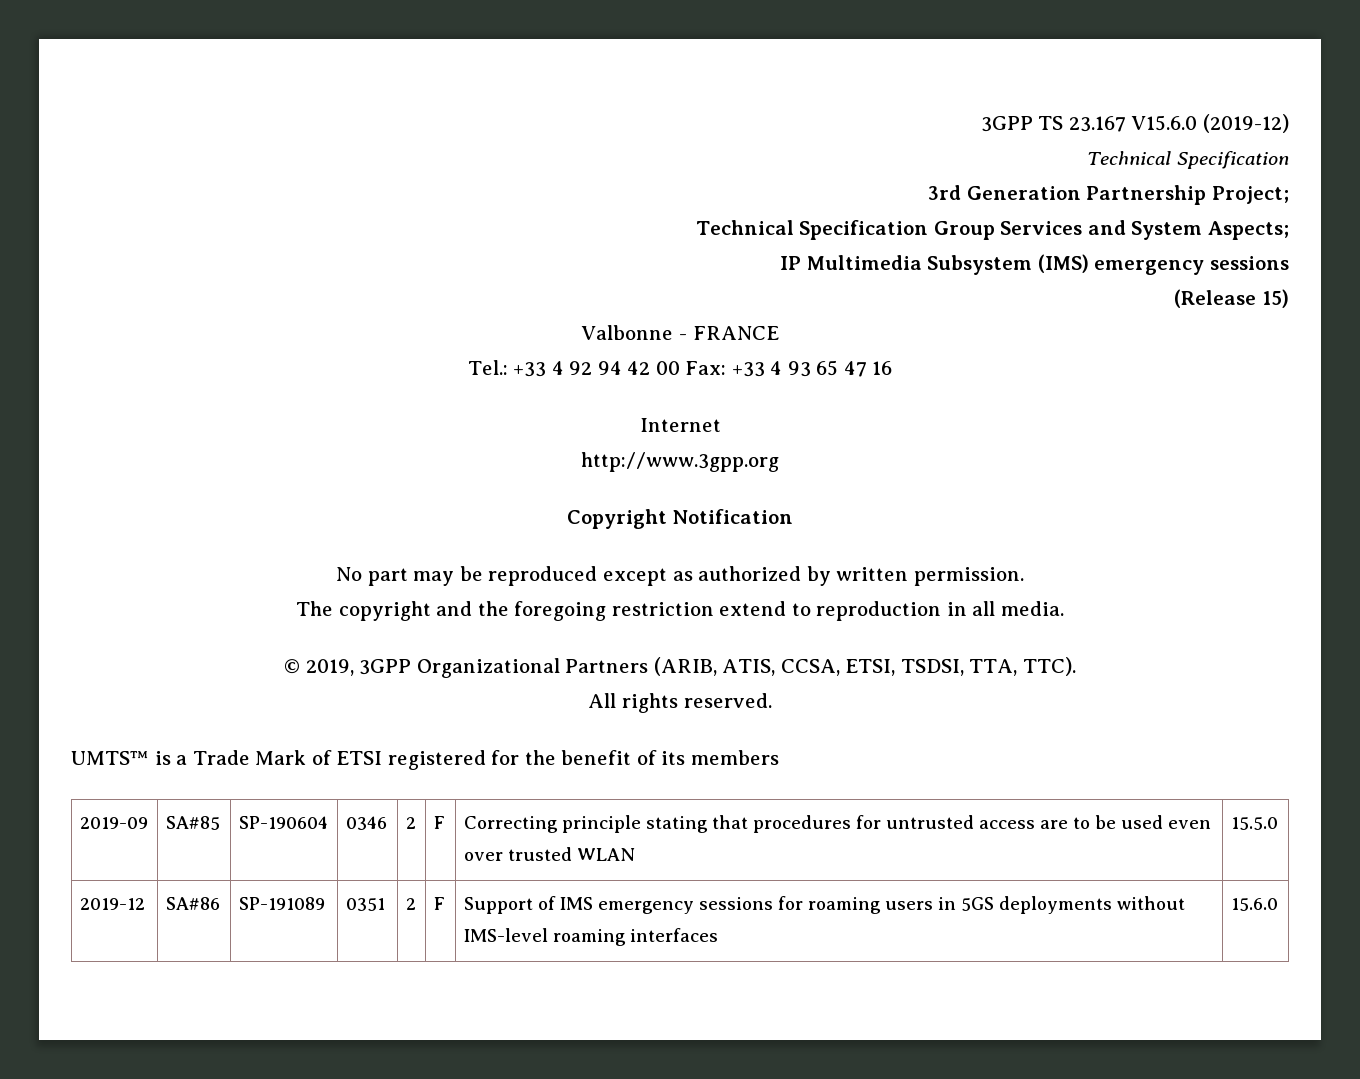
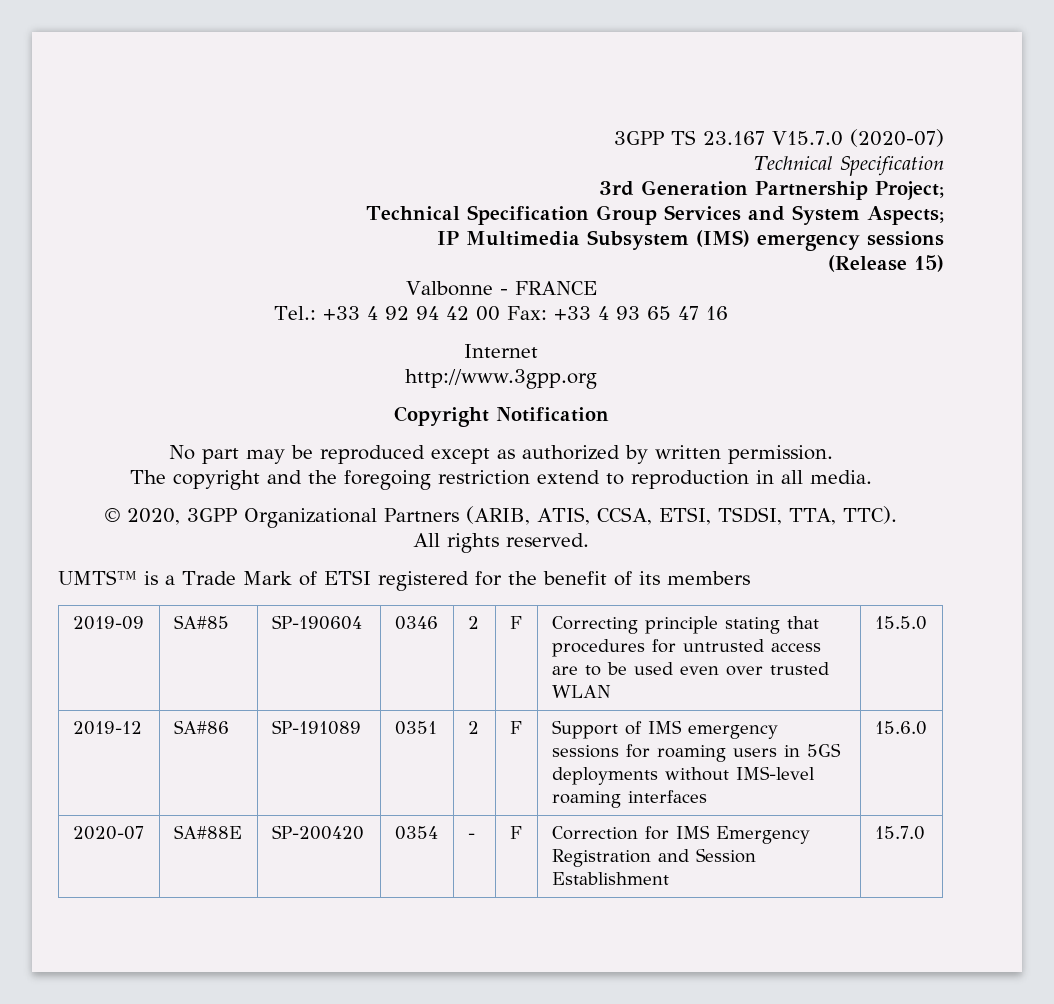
[1131,114,1289,133] V15.6.0 (2019-12) -> [772,129,944,147] V15.7.0 (2020-07)
[305,659,354,676] 2019, -> [126,508,180,525] 2020,
(1278, 904) none -> [72,826,144,840] [173,825,242,839] [271,825,364,840] [394,826,438,840] [467,833,475,839] [509,826,522,839] [551,825,810,844] [551,848,756,867] [551,872,669,885] [874,826,925,840] // 2020-07 | SA#88E | SP-200420 | 0354 | - | F | Correction for IMS Emergency Registration and Session Establishment | 15.7.0

